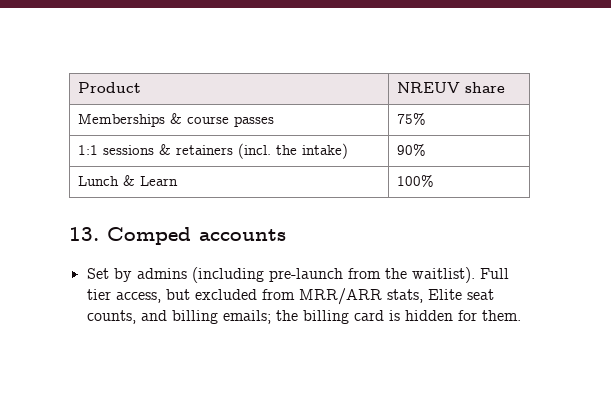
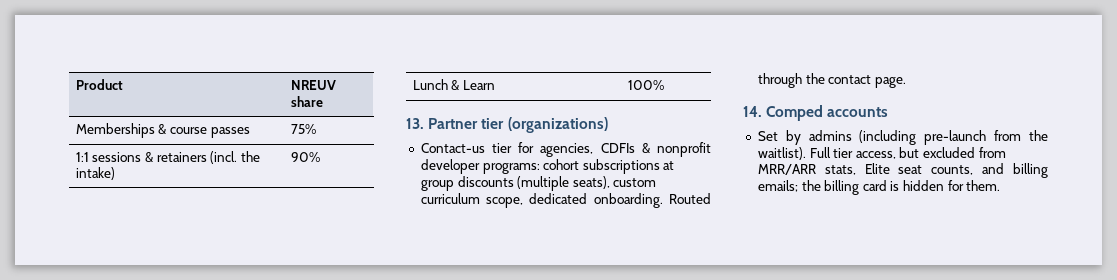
(99, 234) none -> [428,117,608,133] [420,142,711,157] [420,159,675,174] [420,176,657,191] [420,193,711,208] [757,73,906,88] [743,106,762,117] Partner tier (organizations) // Contact-us tier for agencies, CDFIs & nonprofit developer programs: cohort subscriptions at group discounts (multiple seats), custom curriculum scope, dedicated onboarding. Routed through the contact page. // 14.

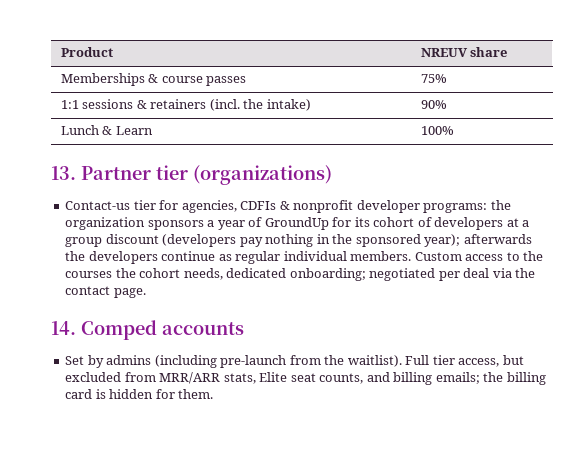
[543,159,675,174] [420,176,657,191] [420,193,711,208] [757,73,802,88] cohort subscriptions at group discounts (multiple seats), custom curriculum scope, dedicated onboarding. Routed through -> [490,200,511,210] [65,217,530,230] [65,234,532,247] [65,251,544,264] [65,268,512,281] the organization sponsors a year of GroundUp for its cohort of developers at a group discount (developers pay nothing in the sponsored year); afterwards the developers continue as regular individual members. Custom access to the courses the cohort needs, dedicated onboarding; negotiated per deal via

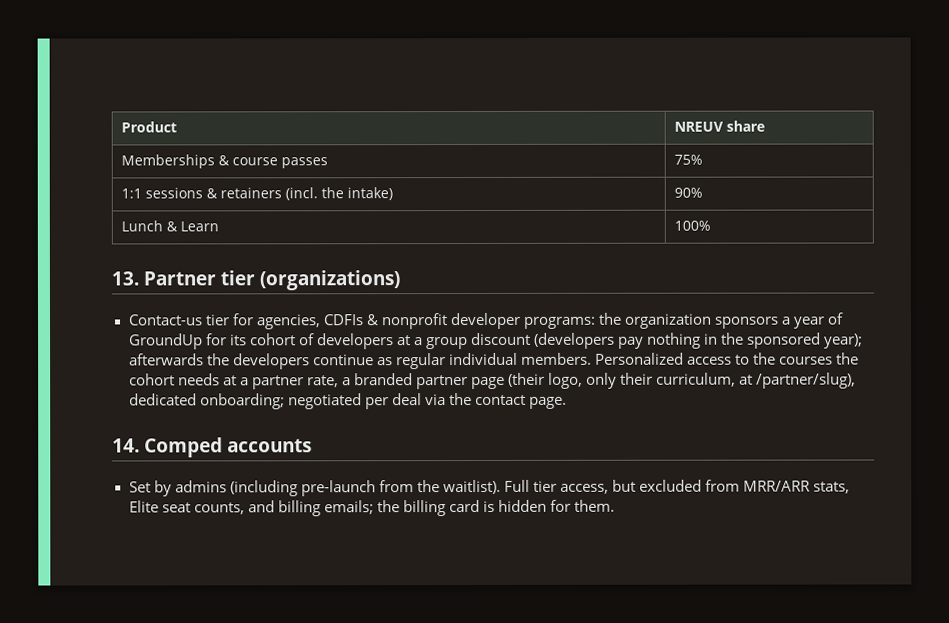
[414,252,462,261] Custom -> [594,352,684,365] Personalized
[183,268,223,280] needs, -> [177,372,857,390] needs at a partner rate, a branded partner page (their logo, only their curriculum, at /partner/slug),

